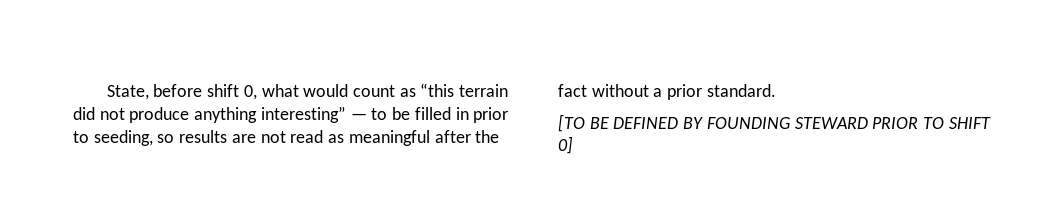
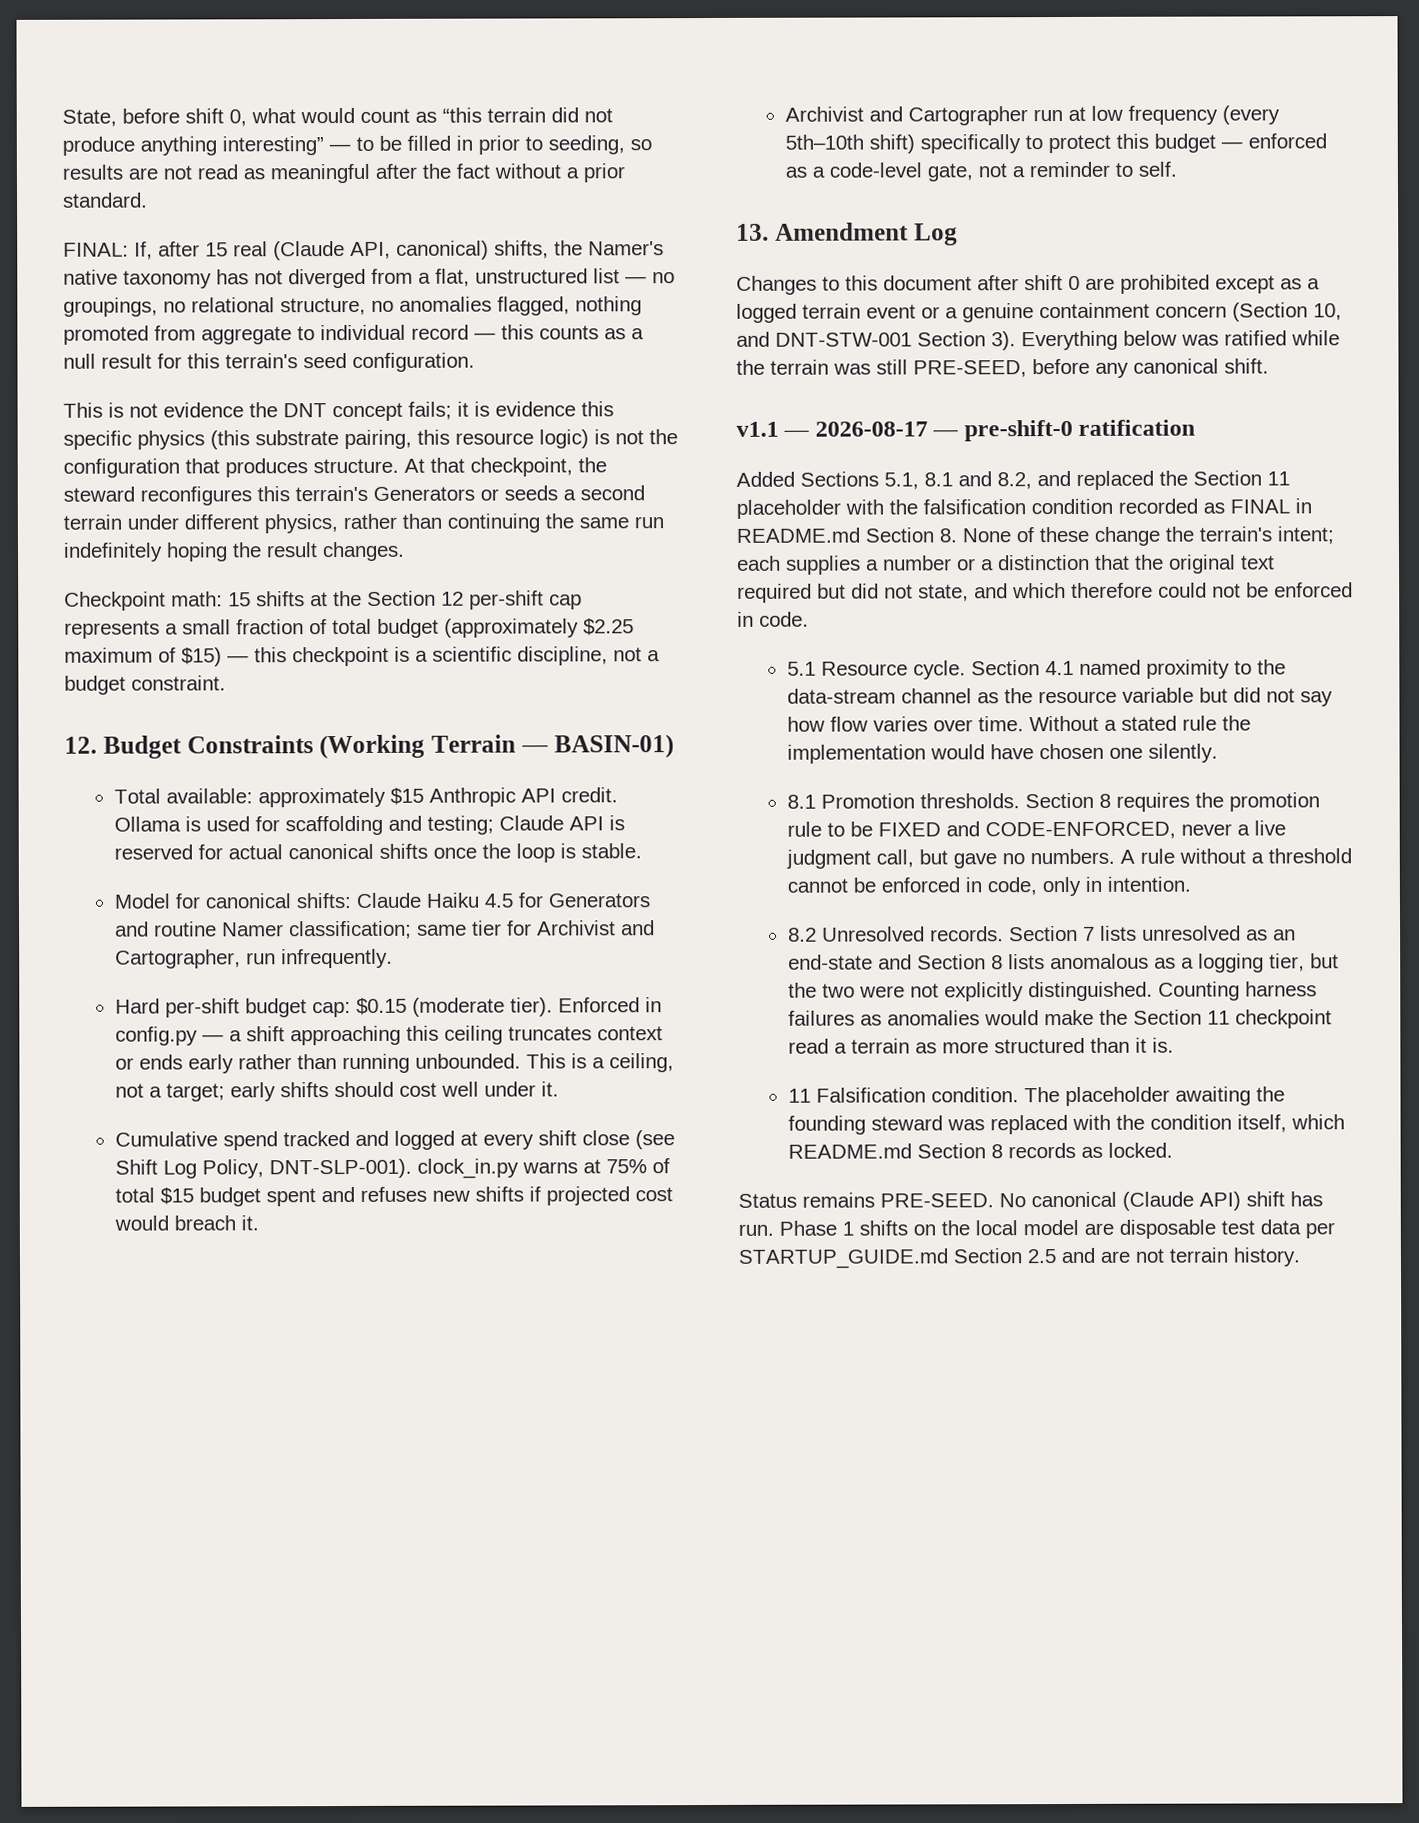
[558,114,991,132] [558,136,573,154] [TO BE DEFINED BY FOUNDING STEWARD PRIOR TO SHIFT 0] -> [63,240,664,261] [63,268,675,289] [63,296,642,317] [63,324,644,345] [63,352,475,372] [63,401,614,422] [63,429,678,450] [63,457,607,478] [63,485,645,506] [63,513,664,534] [63,541,405,562] [64,590,582,611] [64,618,634,639] [64,646,660,667] [64,675,226,695] [64,734,674,760] [113,787,618,808] [113,815,625,836] [113,843,642,863] [113,892,650,909] [114,920,655,940] [114,948,393,969] [114,997,662,1018] [114,1025,663,1046] [114,1053,674,1074] [114,1081,559,1102] [114,1130,675,1151] [114,1158,670,1179] [114,1186,673,1207] [113,1215,259,1231] [784,105,1280,126] [784,133,1327,154] [784,161,1177,182] [736,222,958,246] [736,274,1320,295] [736,302,1342,323] [736,330,1340,351] [736,358,1269,378] [736,419,1196,442] [736,470,1290,490] [736,498,1312,519] [736,526,1334,546] [737,554,1275,575] [737,582,1353,603] [737,611,809,627] [786,659,1286,680] [786,687,1333,707] [786,715,1251,732] [786,743,1218,764] [786,792,1320,812] [786,820,1286,840] [785,848,1352,869] [786,876,1191,897] [787,925,1296,942] [787,953,1339,973] [787,981,1317,1002] [787,1009,1332,1029] [787,1037,1174,1054] [787,1086,1285,1107] [787,1114,1345,1135] [787,1142,1173,1159] [738,1191,1323,1211] [738,1219,1335,1239] [738,1247,1300,1269] FINAL: If, after 15 real (Claude API, canonical) shifts, the Namer's native taxonomy has not diverged from a flat, unstructured list — no groupings, no relational structure, no anomalies flagged, nothing promoted from aggregate to individual record — this counts as a null result for this terrain's seed configuration. // This is not evidence the DNT concept fails; it is evidence this specific physics (this substrate pairing, this resource logic) is not the configuration that produces structure. At that checkpoint, the steward reconfigures this terrain's Generators or seeds a second terrain under different physics, rather than continuing the same run indefinitely hoping the result changes. // Checkpoint math: 15 shifts at the Section 12 per-shift cap represents a small fraction of total budget (approximately $2.25 maximum of $15) — this checkpoint is a scientific discipline, not a budget constraint. // 12. Budget Constraints (Working Terrain — BASIN-01) // Total available: approximately $15 Anthropic API credit. Ollama is used for scaffolding and testing; Claude API is reserved for actual canonical shifts once the loop is stable. // Model for canonical shifts: Claude Haiku 4.5 for Generators and routine Namer classification; same tier for Archivist and Cartographer, run infrequently. // Hard per-shift budget cap: $0.15 (moderate tier). Enforced in config.py — a shift approaching this ceiling truncates context or ends early rather than running unbounded. This is a ceiling, not a target; early shifts should cost well under it. // Cumulative spend tracked and logged at every shift close (see Shift Log Policy, DNT-SLP-001). clock_in.py warns at 75% of total $15 budget spent and refuses new shifts if projected cost would breach it. // Archivist and Cartographer run at low frequency (every 5th–10th shift) specifically to protect this budget — enforced as a code-level gate, not a reminder to self. // 13. Amendment Log // Changes to this document after shift 0 are prohibited except as a logged terrain event or a genuine containment concern (Section 10, and DNT-STW-001 Section 3). Everything below was ratified while the terrain was still PRE-SEED, before any canonical shift. // v1.1 — 2026-08-17 — pre-shift-0 ratification // Added Sections 5.1, 8.1 and 8.2, and replaced the Section 11 placeholder with the falsification condition recorded as FINAL in README.md Section 8. None of these change the terrain's intent; each supplies a number or a distinction that the original text required but did not state, and which therefore could not be enforced in code. // 5.1 Resource cycle. Section 4.1 named proximity to the data-stream channel as the resource variable but did not say how flow varies over time. Without a stated rule the implementation would have chosen one silently. // 8.1 Promotion thresholds. Section 8 requires the promotion rule to be FIXED and CODE-ENFORCED, never a live judgment call, but gave no numbers. A rule without a threshold cannot be enforced in code, only in intention. // 8.2 Unresolved records. Section 7 lists unresolved as an end-state and Section 8 lists anomalous as a logging tier, but the two were not explicitly distinguished. Counting harness failures as anomalies would make the Section 11 checkpoint read a terrain as more structured than it is. // 11 Falsification condition. The placeholder awaiting the founding steward was replaced with the condition itself, which README.md Section 8 records as locked. // Status remains PRE-SEED. No canonical (Claude API) shift has run. Phase 1 shifts on the local model are disposable test data per STARTUP_GUIDE.md Section 2.5 and are not terrain history.

